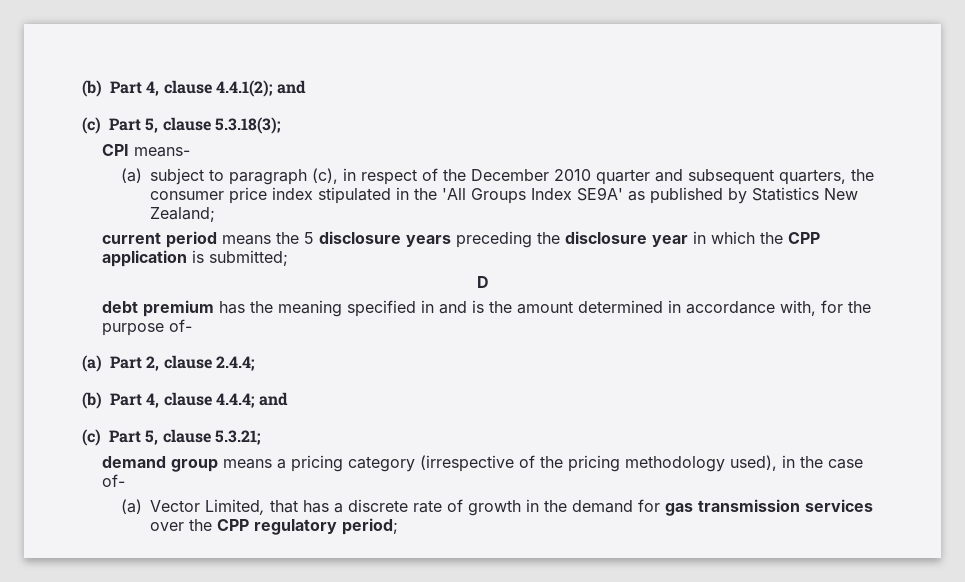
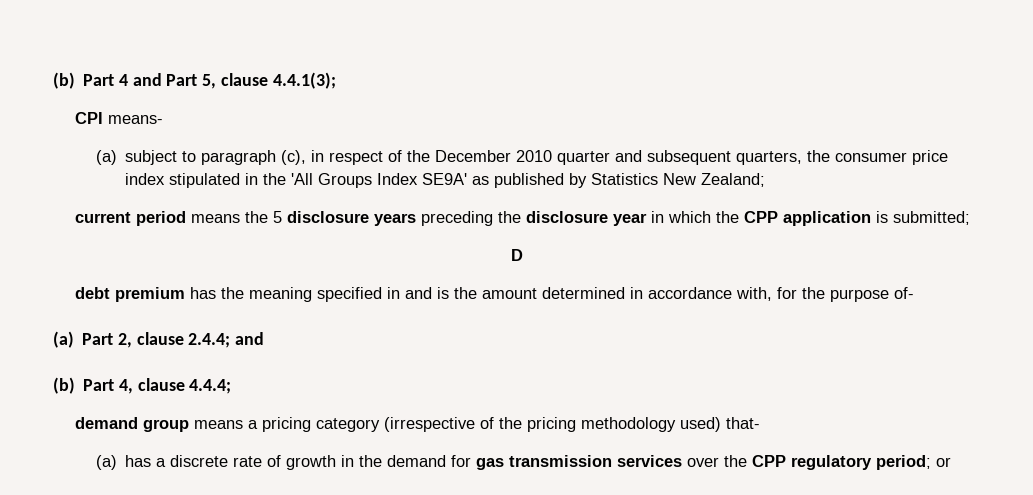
[82,80,307,97] [82,117,281,134] (b) Part 4, clause 4.4.1(2); and // (c) Part 5, clause 5.3.18(3); -> [53,72,336,89] (b) Part 4 and Part 5, clause 4.4.1(3);
(255, 363) none -> [235,332,265,345] and
[259,392,289,406] [82,429,261,446] and // (c) Part 5, clause 5.3.21; -> (232, 386) none
[729,455,863,471] [101,474,125,487] [121,499,299,515] used), in the case of- // (a) Vector Limited, that -> [679,417,760,432] [95,455,117,470] used) that- // (a)
(399, 526) none -> [936,457,952,467] or

